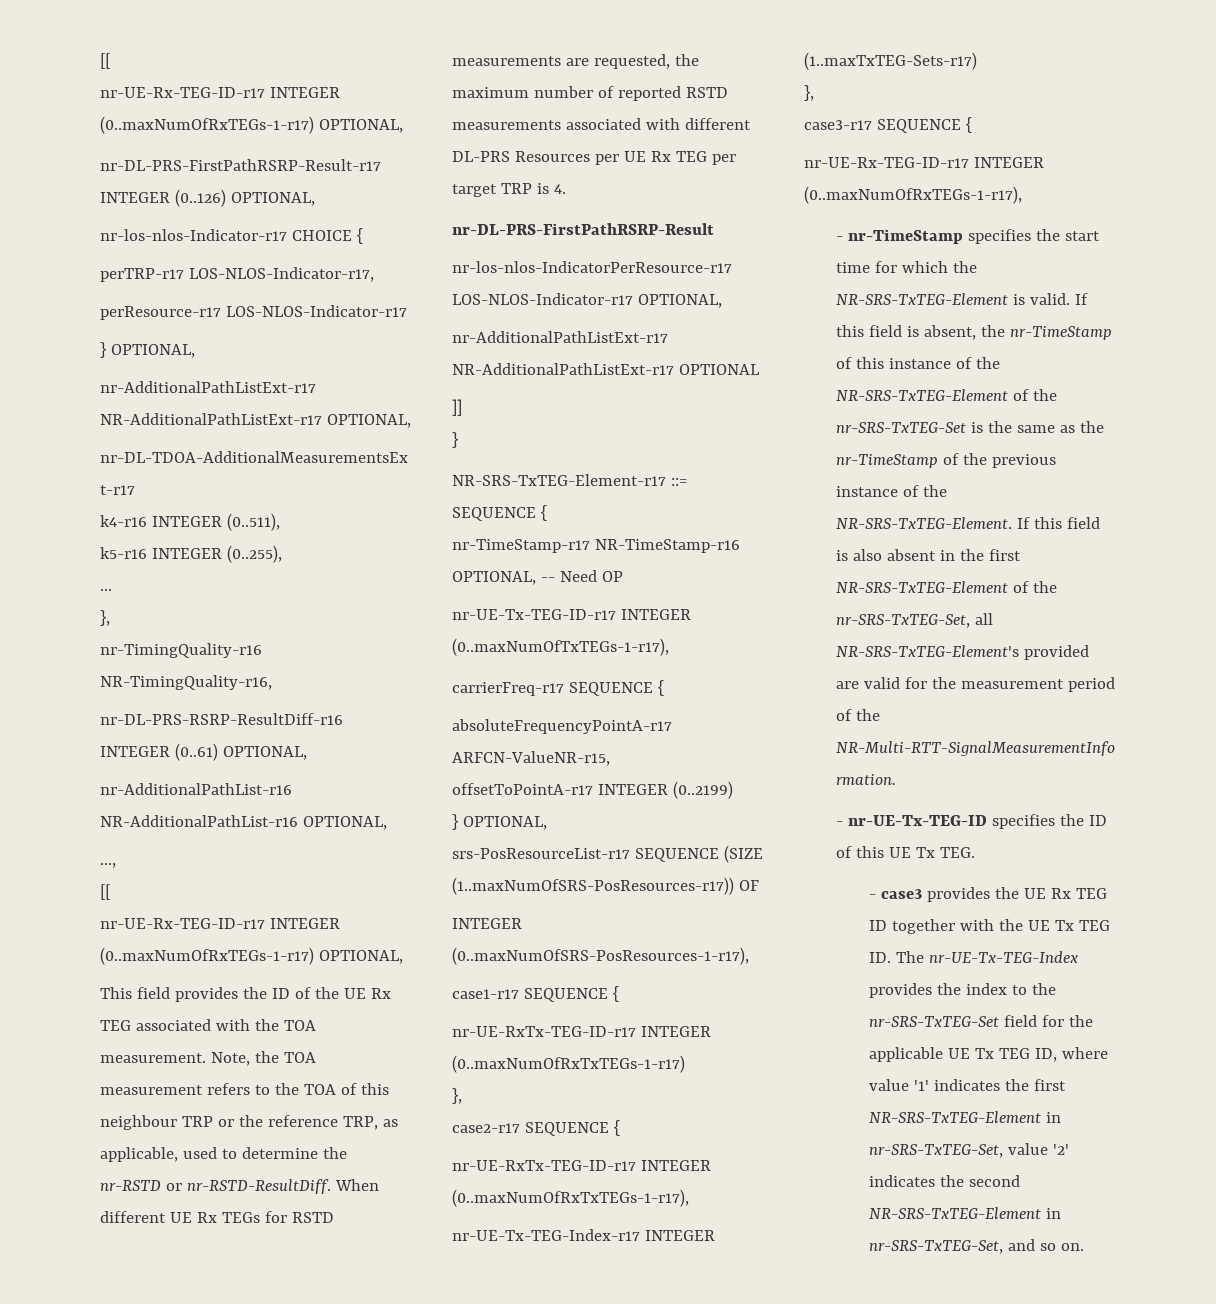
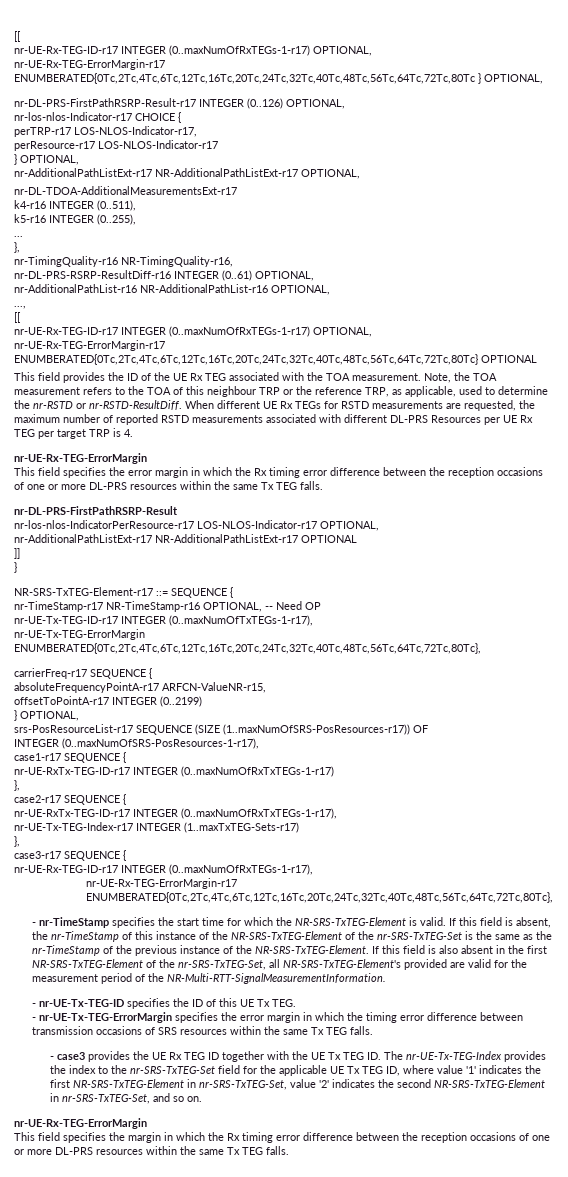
[100,53,111,69] [100,87,340,98] [100,116,403,134] [[ // nr-UE-Rx-TEG-ID-r17 INTEGER (0..maxNumOfRxTEGs-1-r17) OPTIONAL, -> [14,31,21,42] [14,45,372,56] [14,59,165,70] [14,73,543,84] [[ // nr-UE-Rx-TEG-ID-r17 INTEGER (0..maxNumOfRxTEGs-1-r17) OPTIONAL, // nr-UE-Rx-TEG-ErrorMargin-r17 ENUMBERATED{0Tc,2Tc,4Tc,6Tc,12Tc,16Tc,20Tc,24Tc,32Tc,40Tc,48Tc,56Tc,64Tc,72Tc,80Tc } OPTIONAL,
(403, 957) none -> [14,340,165,351] [14,354,537,365] // nr-UE-Rx-TEG-ErrorMargin-r17 ENUMBERATED{0Tc,2Tc,4Tc,6Tc,12Tc,16Tc,20Tc,24Tc,32Tc,40Tc,48Tc,56Tc,64Tc,72Tc,80Tc} OPTIONAL
(566, 189) none -> [14,453,147,464] [14,467,543,478] [14,481,323,490] // nr-UE-Rx-TEG-ErrorMargin // This field specifies the error margin in which the Rx timing error difference between the reception occasions of one or more DL-PRS resources within the same Tx TEG falls.
(669, 647) none -> [14,629,145,640] [14,643,481,654] // nr-UE-Tx-TEG-ErrorMargin ENUMBERATED{0Tc,2Tc,4Tc,6Tc,12Tc,16Tc,20Tc,24Tc,32Tc,40Tc,48Tc,56Tc,64Tc,72Tc,80Tc},
(1022, 195) none -> [85,878,237,889] [85,892,553,903] // nr-UE-Rx-TEG-ErrorMargin-r17 ENUMBERATED{0Tc,2Tc,4Tc,6Tc,12Tc,16Tc,20Tc,24Tc,32Tc,40Tc,48Tc,56Tc,64Tc,72Tc,80Tc},
(976, 852) none -> [31,1012,523,1023] [31,1026,373,1035] // - nr-UE-Tx-TEG-ErrorMargin specifies the error margin in which the timing error difference between transmission occasions of SRS resources within the same Tx TEG falls.
(1084, 1247) none -> [14,1118,147,1129] [14,1132,550,1143] [14,1146,289,1155] // nr-UE-Rx-TEG-ErrorMargin // This field specifies the margin in which the Rx timing error difference between the reception occasions of one or more DL-PRS resources within the same Tx TEG falls.

